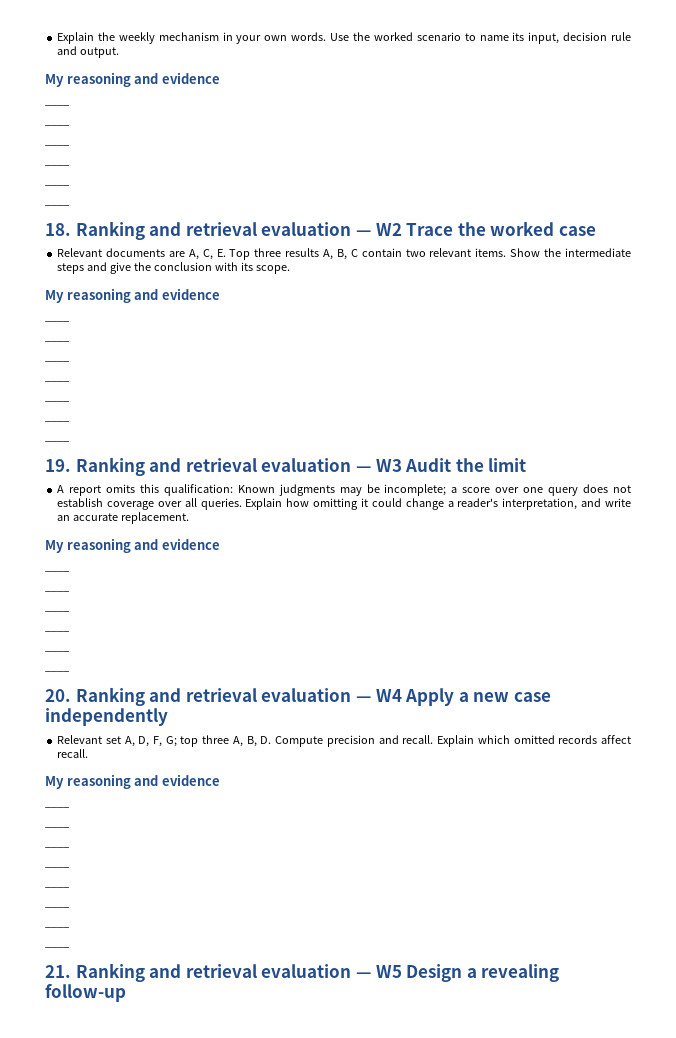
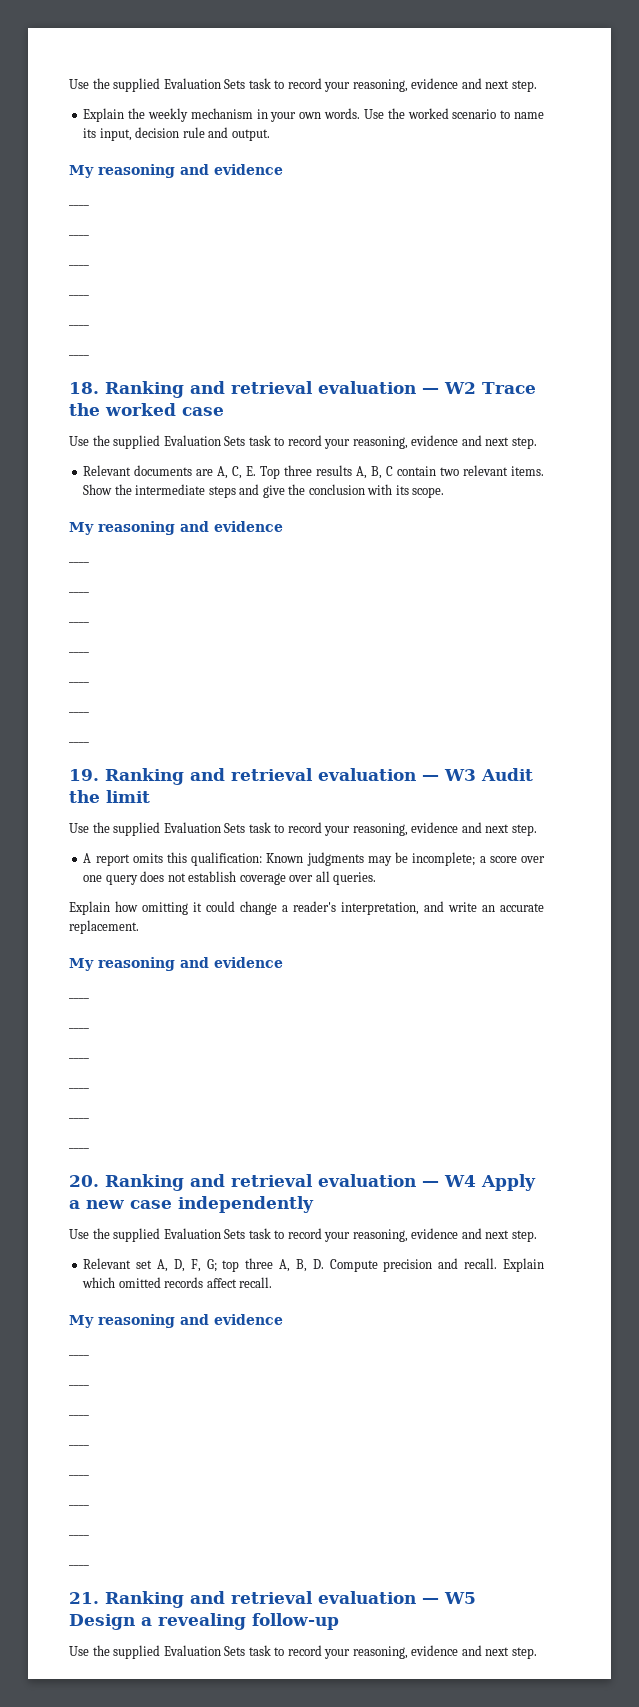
(57, 38) none -> [69,78,537,92] Use the supplied Evaluation Sets task to record your reasoning, evidence and next step. //
(596, 231) none -> [69,435,537,449] // Use the supplied Evaluation Sets task to record your reasoning, evidence and next step.
(527, 465) none -> [69,822,537,836] // Use the supplied Evaluation Sets task to record your reasoning, evidence and next step.
(242, 504) none -> (377, 878) //
(168, 717) none -> [69,1228,537,1242] // Use the supplied Evaluation Sets task to record your reasoning, evidence and next step.
(126, 993) none -> [69,1645,537,1659] // Use the supplied Evaluation Sets task to record your reasoning, evidence and next step.

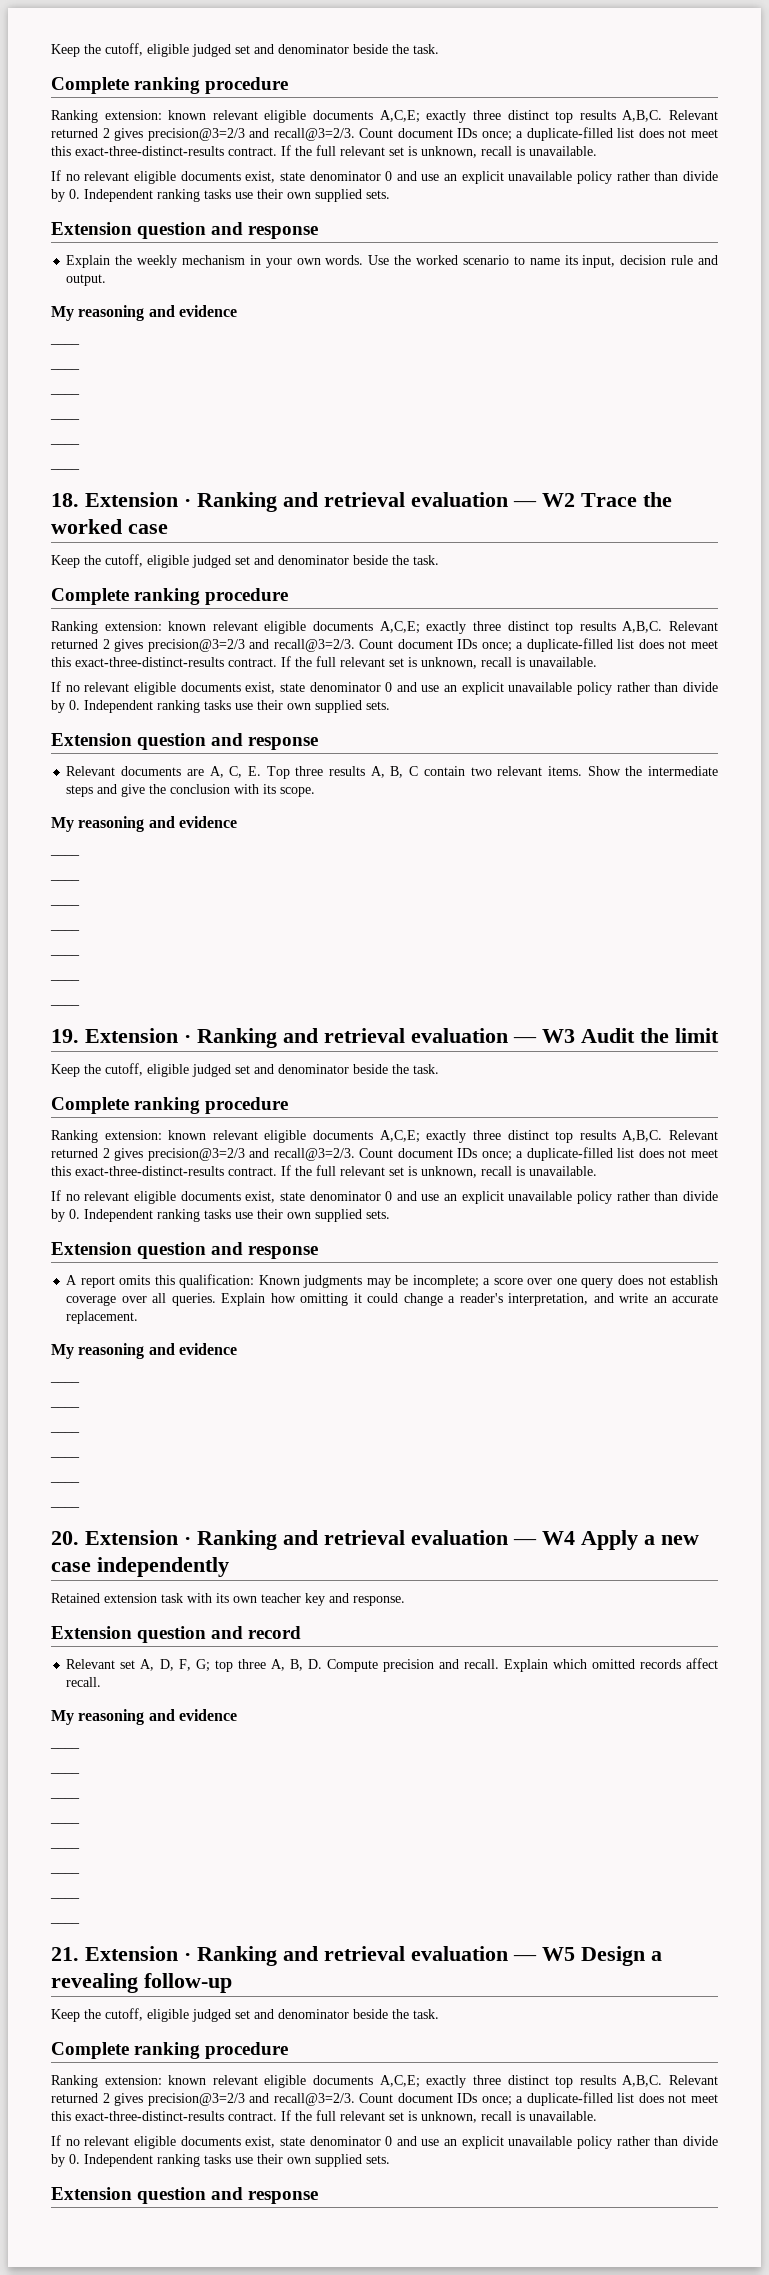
[69,78,537,92] Use the supplied Evaluation Sets task to record your reasoning, evidence and next step. -> [51,43,439,57] [51,77,289,94] [51,110,719,123] [51,127,718,141] [51,145,597,158] [51,170,718,184] [51,189,390,202] [51,222,319,239] Keep the cutoff, eligible judged set and denominator beside the task. // Complete ranking procedure // Ranking extension: known relevant eligible documents A,C,E; exactly three distinct top results A,B,C. Relevant returned 2 gives precision@3=2/3 and recall@3=2/3. Count document IDs once; a duplicate-filled list does not meet this exact-three-distinct-results contract. If the full relevant set is unknown, recall is unavailable. // If no relevant eligible documents exist, state denominator 0 and use an explicit unavailable policy rather than divide by 0. Independent ranking tasks use their own supplied sets. // Extension question and response
(99, 388) none -> [85,492,191,507] Extension ·
[69,435,537,449] Use the supplied Evaluation Sets task to record your reasoning, evidence and next step. -> [51,554,439,568] [51,588,289,605] [51,621,719,634] [51,638,718,652] [51,656,597,669] [51,681,718,695] [51,700,390,713] [51,733,319,750] Keep the cutoff, eligible judged set and denominator beside the task. // Complete ranking procedure // Ranking extension: known relevant eligible documents A,C,E; exactly three distinct top results A,B,C. Relevant returned 2 gives precision@3=2/3 and recall@3=2/3. Count document IDs once; a duplicate-filled list does not meet this exact-three-distinct-results contract. If the full relevant set is unknown, recall is unavailable. // If no relevant eligible documents exist, state denominator 0 and use an explicit unavailable policy rather than divide by 0. Independent ranking tasks use their own supplied sets. // Extension question and response
(99, 775) none -> [85,1028,191,1043] Extension ·
[69,822,537,836] Use the supplied Evaluation Sets task to record your reasoning, evidence and next step. -> [51,1063,439,1077] [51,1097,289,1114] [51,1130,719,1143] [51,1147,718,1161] [51,1165,597,1178] [51,1190,718,1204] [51,1209,390,1222] [51,1242,319,1259] Keep the cutoff, eligible judged set and denominator beside the task. // Complete ranking procedure // Ranking extension: known relevant eligible documents A,C,E; exactly three distinct top results A,B,C. Relevant returned 2 gives precision@3=2/3 and recall@3=2/3. Count document IDs once; a duplicate-filled list does not meet this exact-three-distinct-results contract. If the full relevant set is unknown, recall is unavailable. // If no relevant eligible documents exist, state denominator 0 and use an explicit unavailable policy rather than divide by 0. Independent ranking tasks use their own supplied sets. // Extension question and response
(377, 878) // -> (216, 1299) none
(99, 1181) none -> [85,1530,191,1545] Extension ·
[69,1228,537,1242] Use the supplied Evaluation Sets task to record your reasoning, evidence and next step. -> [51,1593,405,1606] [51,1626,302,1643] Retained extension task with its own teacher key and response. // Extension question and record
(99, 1598) none -> [85,1946,191,1961] Extension ·
[69,1645,537,1659] Use the supplied Evaluation Sets task to record your reasoning, evidence and next step. -> [51,2008,439,2022] [51,2042,289,2059] [51,2075,719,2088] [51,2092,718,2106] [51,2110,597,2123] [51,2135,718,2149] [51,2154,390,2167] [51,2187,319,2204] Keep the cutoff, eligible judged set and denominator beside the task. // Complete ranking procedure // Ranking extension: known relevant eligible documents A,C,E; exactly three distinct top results A,B,C. Relevant returned 2 gives precision@3=2/3 and recall@3=2/3. Count document IDs once; a duplicate-filled list does not meet this exact-three-distinct-results contract. If the full relevant set is unknown, recall is unavailable. // If no relevant eligible documents exist, state denominator 0 and use an explicit unavailable policy rather than divide by 0. Independent ranking tasks use their own supplied sets. // Extension question and response

